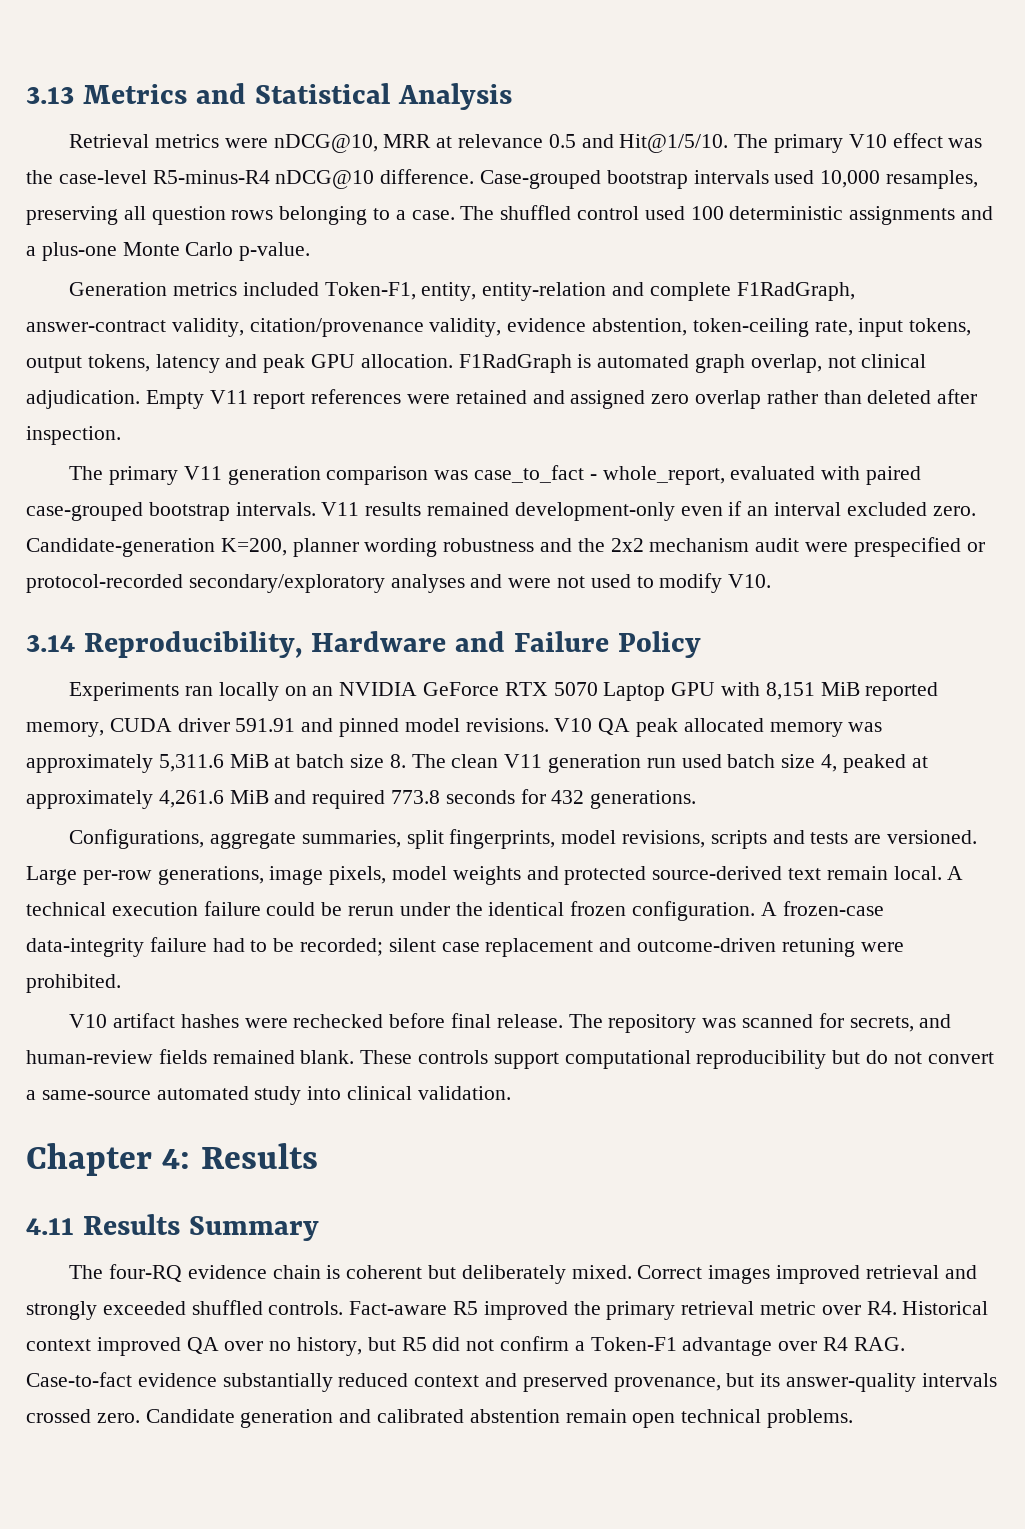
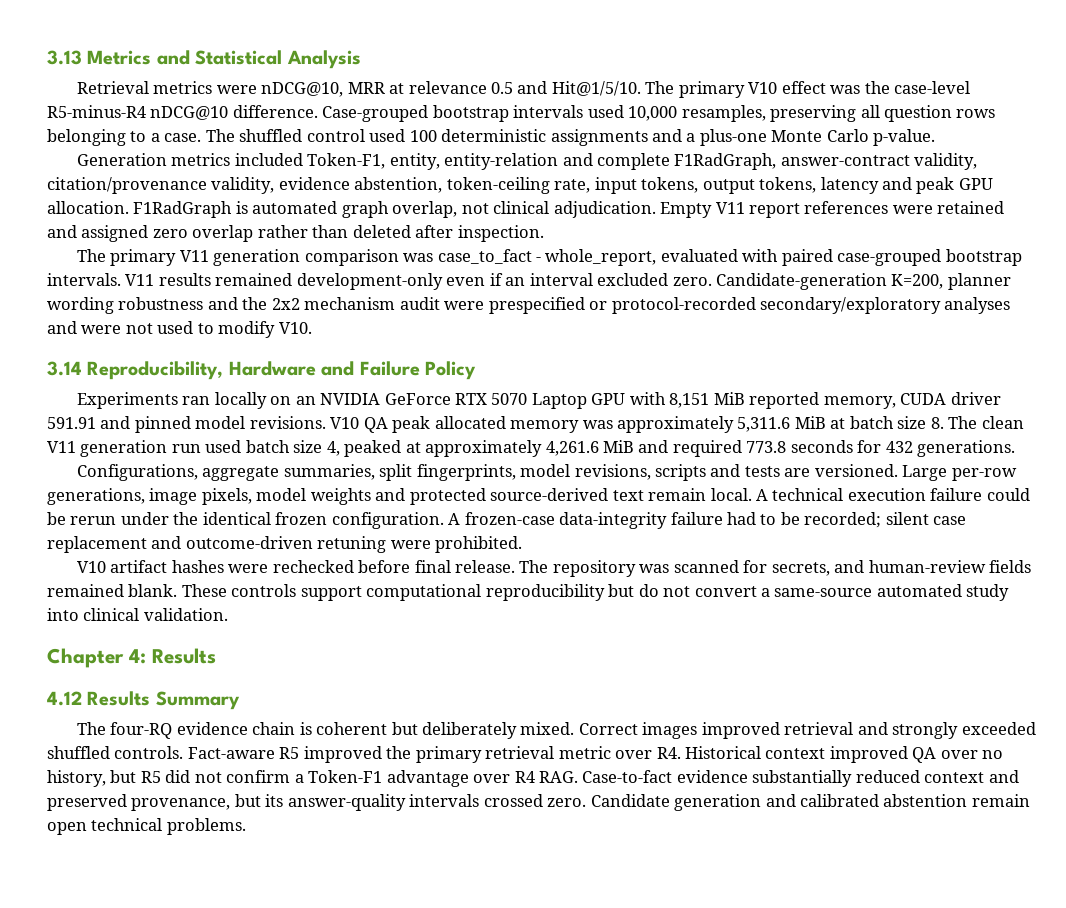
[26,1218,74,1235] 4.11 -> [47,691,82,706] 4.12

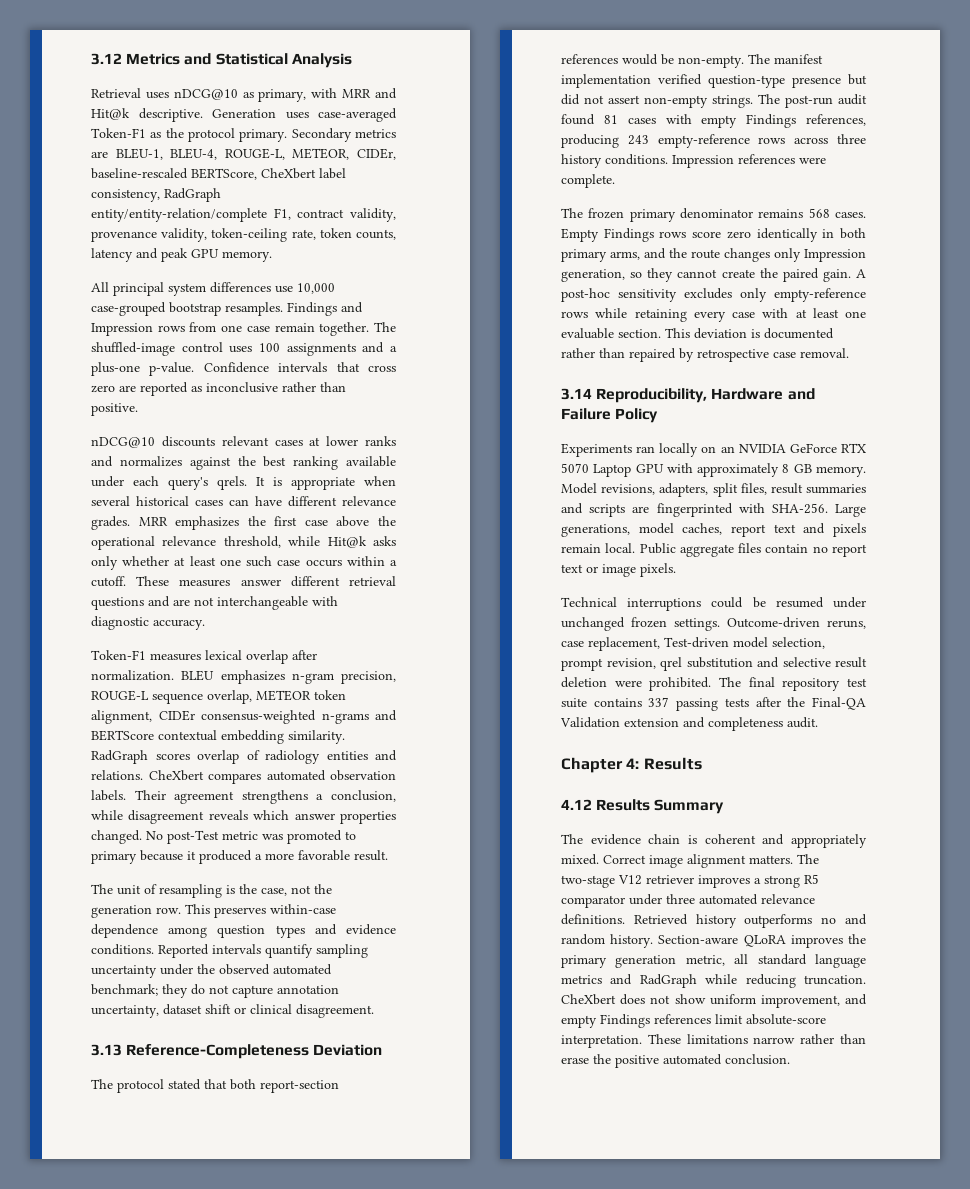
[47,50,82,65] 3.13 -> [91,53,122,65] 3.12
[153,81,971,98] [47,105,996,122] [47,129,547,146] metrics were nDCG@10, MRR at relevance 0.5 and Hit@1/5/10. The primary V10 effect was the case-level R5-minus-R4 nDCG@10 difference. Case-grouped bootstrap intervals used 10,000 resamples, preserving all question rows belonging to a case. The shuffled control used 100 deterministic -> [145,88,397,102] [91,108,397,122] [91,128,396,142] [91,148,396,160] [91,168,346,180] [91,188,221,202] [91,208,396,222] [91,228,396,242] [91,248,272,262] [91,282,335,296] [91,302,363,316] [91,322,397,336] [91,342,280,356] uses nDCG@10 as primary, with MRR and Hit@k descriptive. Generation uses case-averaged Token-F1 as the protocol primary. Secondary metrics are BLEU-1, BLEU-4, ROUGE-L, METEOR, CIDEr, baseline-rescaled BERTScore, CheXbert label consistency, RadGraph entity/entity-relation/complete F1, contract validity, provenance validity, token-ceiling rate, token counts, latency and peak GPU memory. // All principal system differences use 10,000 case-grouped bootstrap resamples. Findings and Impression rows from one case remain together. The shuffled-image control uses 100
[771,129,869,142] Monte Carlo -> (140, 369) none
[76,153,978,170] [47,177,993,194] [47,201,1005,218] [47,225,544,242] [76,249,1022,266] [47,273,1011,290] [47,297,1011,314] [47,321,312,338] // Generation metrics included Token-F1, entity, entity-relation and complete F1RadGraph, answer-contract validity, citation/provenance validity, evidence abstention, token-ceiling rate, input tokens, output tokens, latency and peak GPU allocation. F1RadGraph is automated graph overlap, not clinical adjudication. Empty V11 report references were retained and assigned zero overlap rather than deleted after inspection. // The primary V11 generation comparison was case_to_fact - whole_report, evaluated with paired case-grouped bootstrap intervals. V11 results remained development-only even if an interval excluded zero. Candidate-generation K=200, planner wording robustness and the 2x2 mechanism audit were prespecified or protocol-recorded secondary/exploratory analyses and were not used to modify V10. -> [203,362,396,373] [91,382,346,396] [91,403,138,416] [91,436,396,448] [91,456,397,470] [91,476,396,490] [91,496,396,507] [91,516,396,530] [91,536,396,550] [91,556,398,570] [91,576,396,587] [91,596,338,610] [91,616,205,630] [91,650,317,664] [91,670,396,684] [91,690,346,704] [91,710,397,724] [91,730,345,744] [91,750,397,764] [91,770,396,784] [91,790,396,804] [91,810,396,824] [91,830,356,844] [91,850,388,864] [91,884,332,898] [91,904,336,918] [91,924,396,938] [91,944,368,958] [91,964,332,978] [91,984,339,998] [91,1004,374,1018] [91,1044,383,1059] [91,1079,339,1093] [561,54,823,68] [561,74,867,88] [561,94,867,108] [561,114,866,128] [561,134,866,148] [561,154,826,168] [561,174,615,188] [561,208,866,222] [561,228,866,242] [561,248,866,262] [561,268,866,282] [561,288,866,302] [561,308,866,322] [561,328,834,339] [561,348,849,362] Confidence intervals that cross zero are reported as inconclusive rather than positive. // nDCG@10 discounts relevant cases at lower ranks and normalizes against the best ranking available under each query's qrels. It is appropriate when several historical cases can have different relevance grades. MRR emphasizes the first case above the operational relevance threshold, while Hit@k asks only whether at least one such case occurs within a cutoff. These measures answer different retrieval questions and are not interchangeable with diagnostic accuracy. // Token-F1 measures lexical overlap after normalization. BLEU emphasizes n-gram precision, ROUGE-L sequence overlap, METEOR token alignment, CIDEr consensus-weighted n-grams and BERTScore contextual embedding similarity. RadGraph scores overlap of radiology entities and relations. CheXbert compares automated observation labels. Their agreement strengthens a conclusion, while disagreement reveals which answer properties changed. No post-Test metric was promoted to primary because it produced a more favorable result. // The unit of resampling is the case, not the generation row. This preserves within-case dependence among question types and evidence conditions. Reported intervals quantify sampling uncertainty under the observed automated benchmark; they do not capture annotation uncertainty, dataset shift or clinical disagreement. // 3.13 Reference-Completeness Deviation // The protocol stated that both report-section references would be non-empty. The manifest implementation verified question-type presence but did not assert non-empty strings. The post-run audit found 81 cases with empty Findings references, producing 243 empty-reference rows across three history conditions. Impression references were complete. // The frozen primary denominator remains 568 cases. Empty Findings rows score zero identically in both primary arms, and the route changes only Impression generation, so they cannot create the paired gain. A post-hoc sensitivity excludes only empty-reference rows while retaining every case with at least one evaluable section. This deviation is documented rather than repaired by retrospective case removal.
[669,392,1001,409] [47,416,1024,433] [47,440,1016,457] [76,464,1017,481] [47,488,1030,505] [47,512,967,529] [47,536,523,553] [76,560,1032,577] [47,584,1010,601] [47,608,228,621] 8,151 MiB reported memory, CUDA driver 591.91 and pinned model revisions. V10 QA peak allocated memory was approximately 5,311.6 MiB at batch size 8. The clean V11 generation run used batch size 4, peaked at approximately 4,261.6 MiB and required 773.8 seconds for 432 generations. // Configurations, aggregate summaries, split fingerprints, model revisions, scripts and tests are versioned. Large per-row generations, image pixels, model weights and protected source-derived text remain local. A technical execution failure could be rerun under the identical frozen configuration. A frozen-case data-integrity failure had to be recorded; silent case replacement and outcome-driven retuning were prohibited. // V10 artifact hashes were rechecked before final release. The repository was scanned for secrets, and human-review fields remained blank. These controls support computational reproducibility but do not convert a same-source automated study into clinical validation. -> [697,463,866,477] [561,483,866,497] [561,503,866,517] [561,523,866,537] [561,543,867,557] [561,563,676,577] [561,597,866,611] [561,617,866,631] [561,637,825,651] [561,657,867,671] [561,677,867,691] [561,697,866,711] [560,717,818,731] approximately 8 GB memory. Model revisions, adapters, split files, result summaries and scripts are fingerprinted with SHA-256. Large generations, model caches, report text and pixels remain local. Public aggregate files contain no report text or image pixels. // Technical interruptions could be resumed under unchanged frozen settings. Outcome-driven reruns, case replacement, Test-driven model selection, prompt revision, qrel substitution and selective result deletion were prohibited. The final repository test suite contains 337 passing tests after the Final-QA Validation extension and completeness audit.
[110,722,173,739] four-RQ -> (583, 839) none
[391,722,1036,739] [47,746,1004,763] [47,770,1019,787] [47,794,1030,811] [47,818,246,835] but deliberately mixed. Correct images improved retrieval and strongly exceeded shuffled controls. Fact-aware R5 improved the primary retrieval metric over R4. Historical context improved QA over no history, but R5 did not confirm a Token-F1 advantage over R4 RAG. Case-to-fact evidence substantially reduced context and preserved provenance, but its answer-quality intervals crossed zero. Candidate generation and calibrated abstention remain open technical problems. -> [762,834,867,848] [561,854,819,868] [561,874,819,888] [561,894,815,908] [561,914,867,928] [561,934,866,948] [561,954,866,968] [561,974,866,988] [561,994,867,1008] [561,1014,826,1028] [561,1034,866,1048] [561,1054,790,1068] and appropriately mixed. Correct image alignment matters. The two-stage V12 retriever improves a strong R5 comparator under three automated relevance definitions. Retrieved history outperforms no and random history. Section-aware QLoRA improves the primary generation metric, all standard language metrics and RadGraph while reducing truncation. CheXbert does not show uniform improvement, and empty Findings references limit absolute-score interpretation. These limitations narrow rather than erase the positive automated conclusion.

